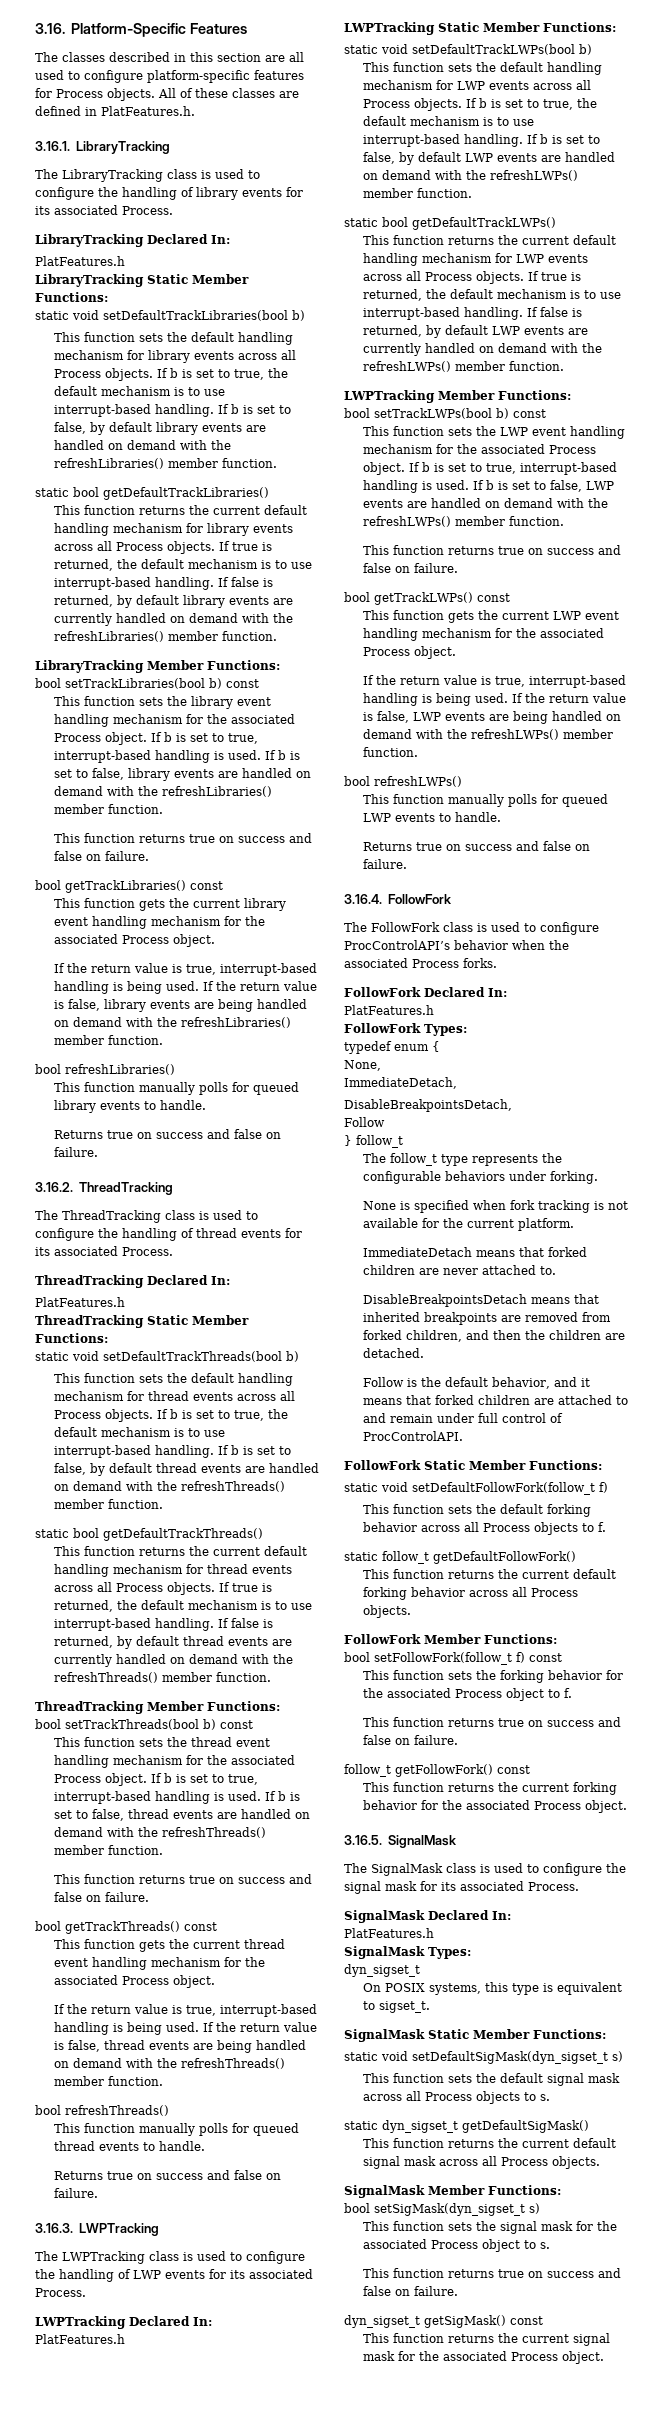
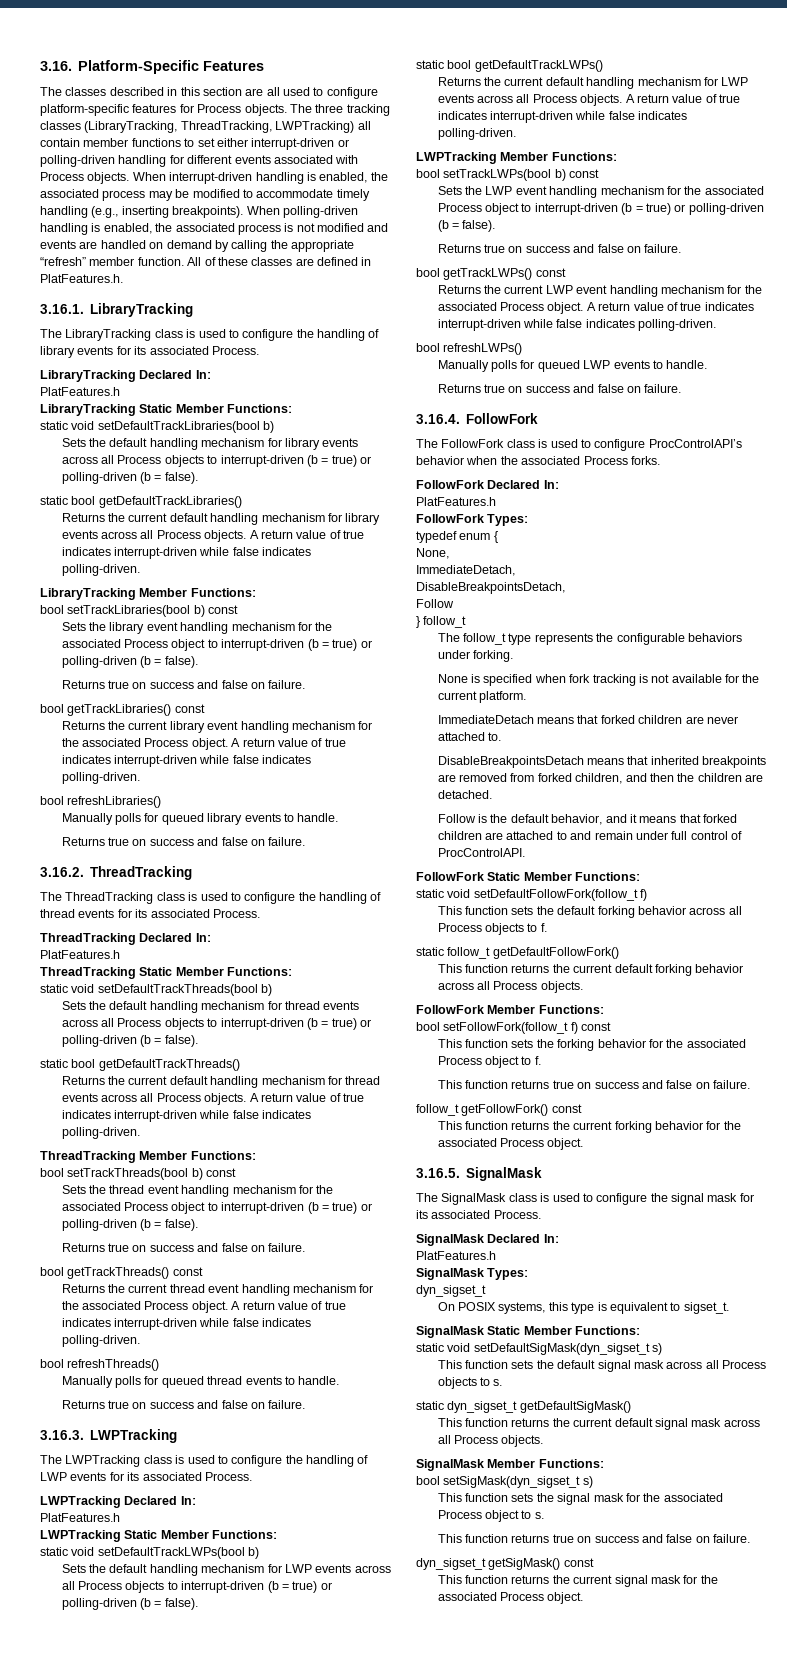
(155, 94) none -> [289,104,390,116] [40,121,371,133] [40,138,349,150] [40,155,359,167] [40,172,388,184] [40,189,370,201] [40,206,358,218] [40,223,389,235] [40,240,354,252] [40,257,184,266] The three tracking classes (LibraryTracking, ThreadTracking, LWPTracking) all contain member functions to set either interrupt-driven or polling-driven handling for different events associated with Process objects. When interrupt-driven handling is enabled, the associated process may be modified to accommodate timely handling (e.g., inserting breakpoints). When polling-driven handling is enabled, the associated process is not modified and events are handled on demand by calling the appropriate “refresh” member function.
[54,332,164,342] This function sets -> [61,438,86,447] Sets
[105,368,289,381] [54,386,226,396] [54,404,292,417] [54,422,267,435] [54,440,232,450] [54,458,278,469] objects. If b is set to true, the default mechanism is to use interrupt-based handling. If b is set to false, by default library events are handled on demand with the refreshLibraries() member function. -> [164,455,372,467] [61,472,198,484] objects to interrupt-driven (b = true) or polling-driven (b = false).
[54,505,186,515] This function returns -> [61,513,105,522] Returns
[219,541,273,551] [54,559,313,571] [54,577,274,590] [54,595,294,608] [54,613,294,626] [54,631,278,642] If true is returned, the default mechanism is to use interrupt-based handling. If false is returned, by default library events are currently handled on demand with the refreshLibraries() member function. -> [249,530,365,539] [61,547,312,559] [61,564,140,576] A return value of true indicates interrupt-driven while false indicates polling-driven.
[54,696,164,706] This function sets -> [61,622,86,631] Sets
[105,732,259,745] [54,750,301,763] [54,768,312,781] [54,786,273,797] [54,804,164,814] [54,833,186,843] object. If b is set to true, interrupt-based handling is used. If b is set to false, library events are handled on demand with the refreshLibraries() member function. // This function returns -> [171,639,372,651] [61,656,198,668] [61,680,105,689] object to interrupt-driven (b = true) or polling-driven (b = false). // Returns
[54,898,166,911] This function gets -> [61,721,105,730] Returns
[54,963,318,976] [54,981,318,994] [54,999,308,1012] [54,1017,292,1028] [54,1035,164,1045] // If the return value is true, interrupt-based handling is being used. If the return value is false, library events are being handled on demand with the refreshLibraries() member function. -> [231,738,346,747] [61,755,312,767] [61,772,140,784] A return value of true indicates interrupt-driven while false indicates polling-driven.
[54,1082,196,1095] This function manually -> [61,813,113,825] Manually
[54,1373,164,1383] This function sets -> [61,1001,86,1010] Sets
[105,1409,289,1422] [54,1427,226,1437] [54,1445,292,1458] [54,1463,320,1476] [54,1481,286,1492] [54,1499,164,1509] objects. If b is set to true, the default mechanism is to use interrupt-based handling. If b is set to false, by default thread events are handled on demand with the refreshThreads() member function. -> [164,1018,372,1030] [61,1035,198,1047] objects to interrupt-driven (b = true) or polling-driven (b = false).
[54,1546,186,1556] This function returns -> [61,1076,105,1085] Returns
[219,1582,273,1592] [54,1600,313,1612] [54,1618,274,1631] [54,1636,293,1649] [54,1654,294,1667] [54,1672,272,1683] If true is returned, the default mechanism is to use interrupt-based handling. If false is returned, by default thread events are currently handled on demand with the refreshThreads() member function. -> [249,1093,365,1102] [61,1110,312,1122] [61,1127,140,1139] A return value of true indicates interrupt-driven while false indicates polling-driven.
[54,1737,164,1747] This function sets -> [61,1185,86,1194] Sets
[105,1773,259,1786] [54,1791,301,1804] [54,1809,311,1821] [54,1827,267,1838] [54,1845,164,1855] [54,1874,186,1884] object. If b is set to true, interrupt-based handling is used. If b is set to false, thread events are handled on demand with the refreshThreads() member function. // This function returns -> [171,1202,372,1214] [61,1219,198,1231] [61,1243,105,1252] object to interrupt-driven (b = true) or polling-driven (b = false). // Returns
[54,1939,166,1952] This function gets -> [61,1284,105,1293] Returns
[54,2004,318,2017] [54,2022,318,2035] [54,2040,307,2053] [54,2058,286,2069] [54,2076,164,2086] // If the return value is true, interrupt-based handling is being used. If the return value is false, thread events are being handled on demand with the refreshThreads() member function. -> [231,1301,346,1310] [61,1318,312,1330] [61,1335,140,1347] A return value of true indicates interrupt-driven while false indicates polling-driven.
[54,2123,196,2136] This function manually -> [61,1376,113,1388] Manually
[363,62,473,72] This function sets -> [61,1564,86,1573] Sets
[414,98,598,111] [363,116,535,126] [363,134,601,147] [363,152,616,165] [363,170,579,181] [363,188,473,198] objects. If b is set to true, the default mechanism is to use interrupt-based handling. If b is set to false, by default LWP events are handled on demand with the refreshLWPs() member function. -> [125,1581,332,1593] [61,1598,198,1610] objects to interrupt-driven (b = true) or polling-driven (b = false).
[363,235,495,245] This function returns -> [437,77,481,86] Returns
[528,271,582,281] [363,289,622,301] [363,307,583,320] [363,325,589,338] [363,343,603,356] [363,361,565,372] If true is returned, the default mechanism is to use interrupt-based handling. If false is returned, by default LWP events are currently handled on demand with the refreshLWPs() member function. -> [625,94,741,103] [437,111,688,123] [437,128,516,140] A return value of true indicates interrupt-driven while false indicates polling-driven.
[363,426,473,436] This function sets -> [437,186,462,195] Sets
[363,462,618,475] [363,480,615,493] [363,498,609,508] [363,516,565,527] [363,545,495,555] object. If b is set to true, interrupt-based handling is used. If b is set to false, LWP events are handled on demand with the refreshLWPs() member function. // This function returns -> [485,203,764,215] [437,220,496,232] [437,244,481,253] object to interrupt-driven (b = true) or polling-driven (b = false). // Returns
[363,610,475,623] This function gets -> [437,285,481,294] Returns
[363,675,627,688] [363,693,627,706] [363,711,622,724] [363,729,614,740] [363,747,419,757] // If the return value is true, interrupt-based handling is being used. If the return value is false, LWP events are being handled on demand with the refreshLWPs() member function. -> [586,302,754,311] [437,319,717,331] A return value of true indicates interrupt-driven while false indicates polling-driven.
[363,794,505,807] This function manually -> [437,360,489,372] Manually

